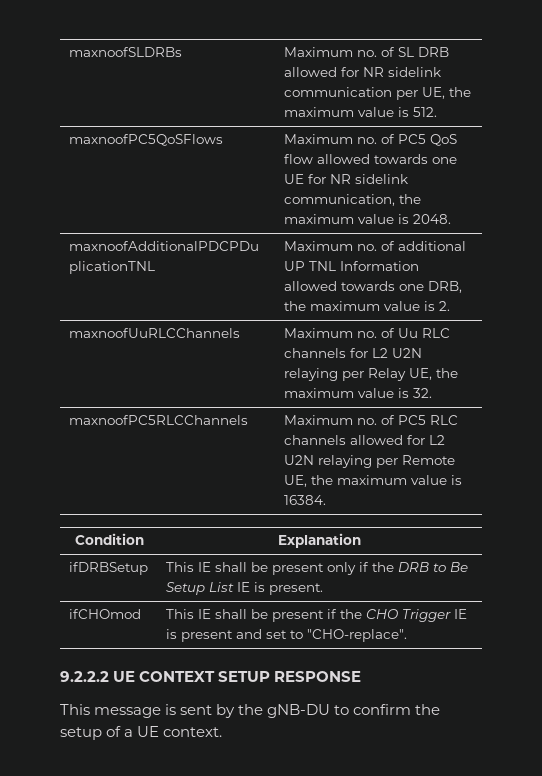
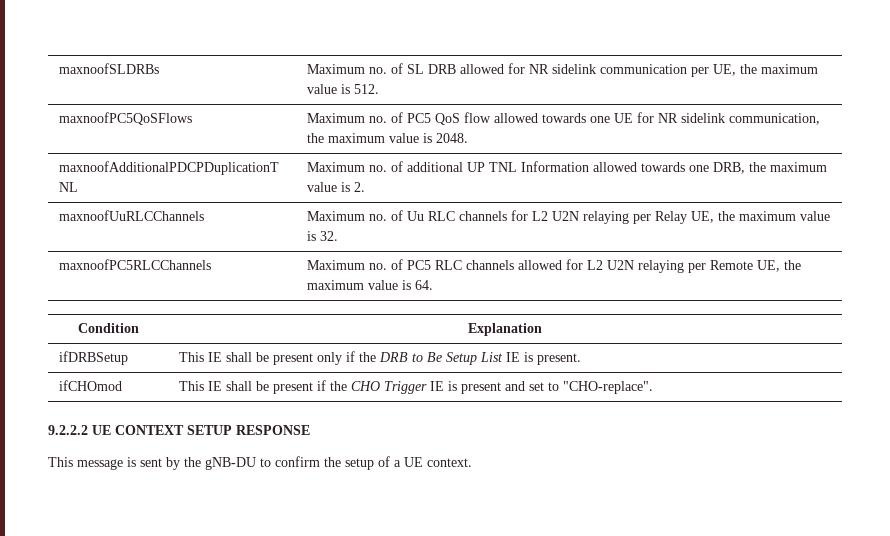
[283,495,326,505] 16384. -> [414,280,433,290] 64.

